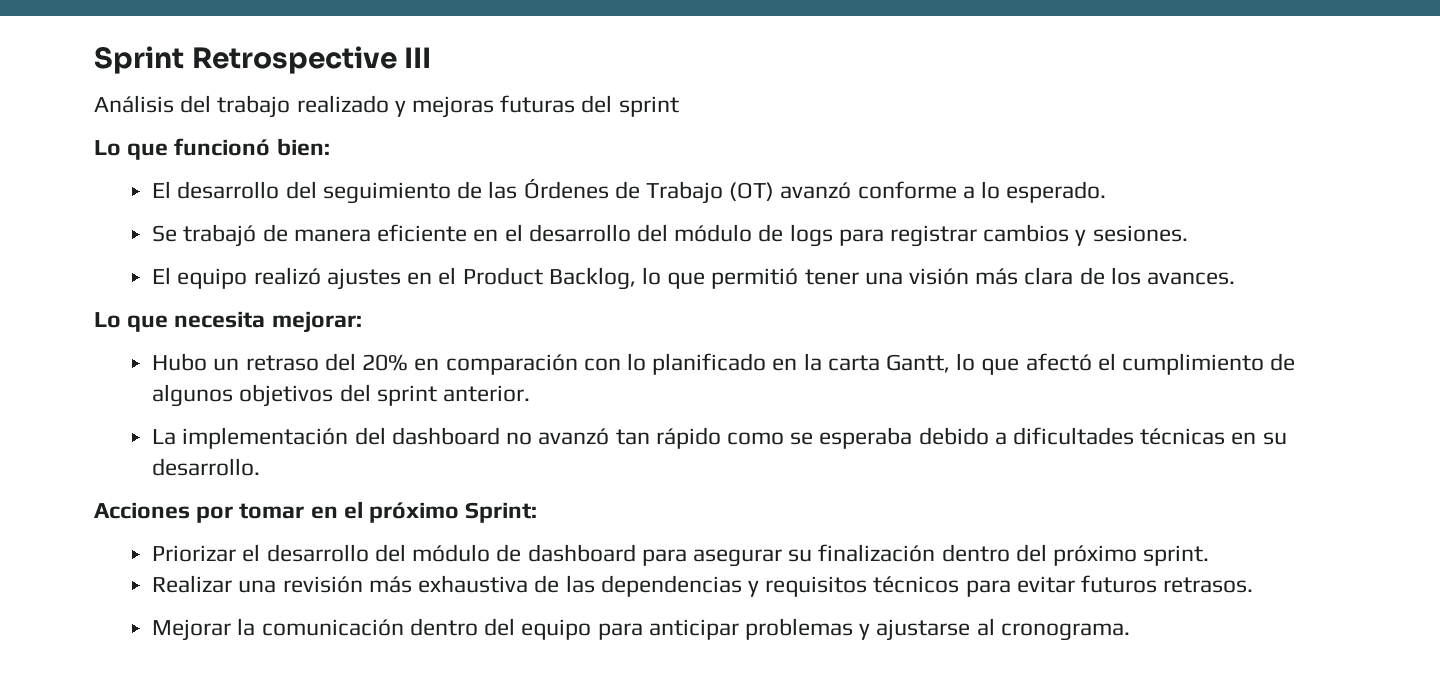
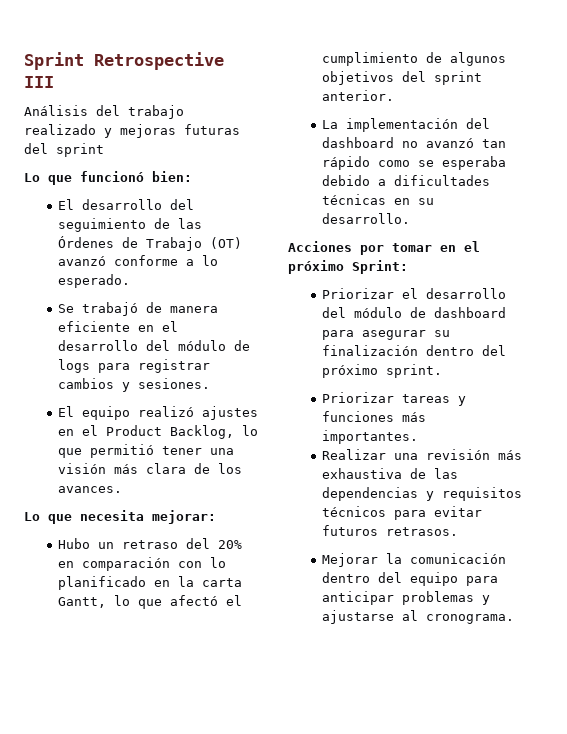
(1210, 555) none -> [322,392,467,406] [322,411,427,422] [322,430,419,444] // Priorizar tareas y funciones más importantes.

